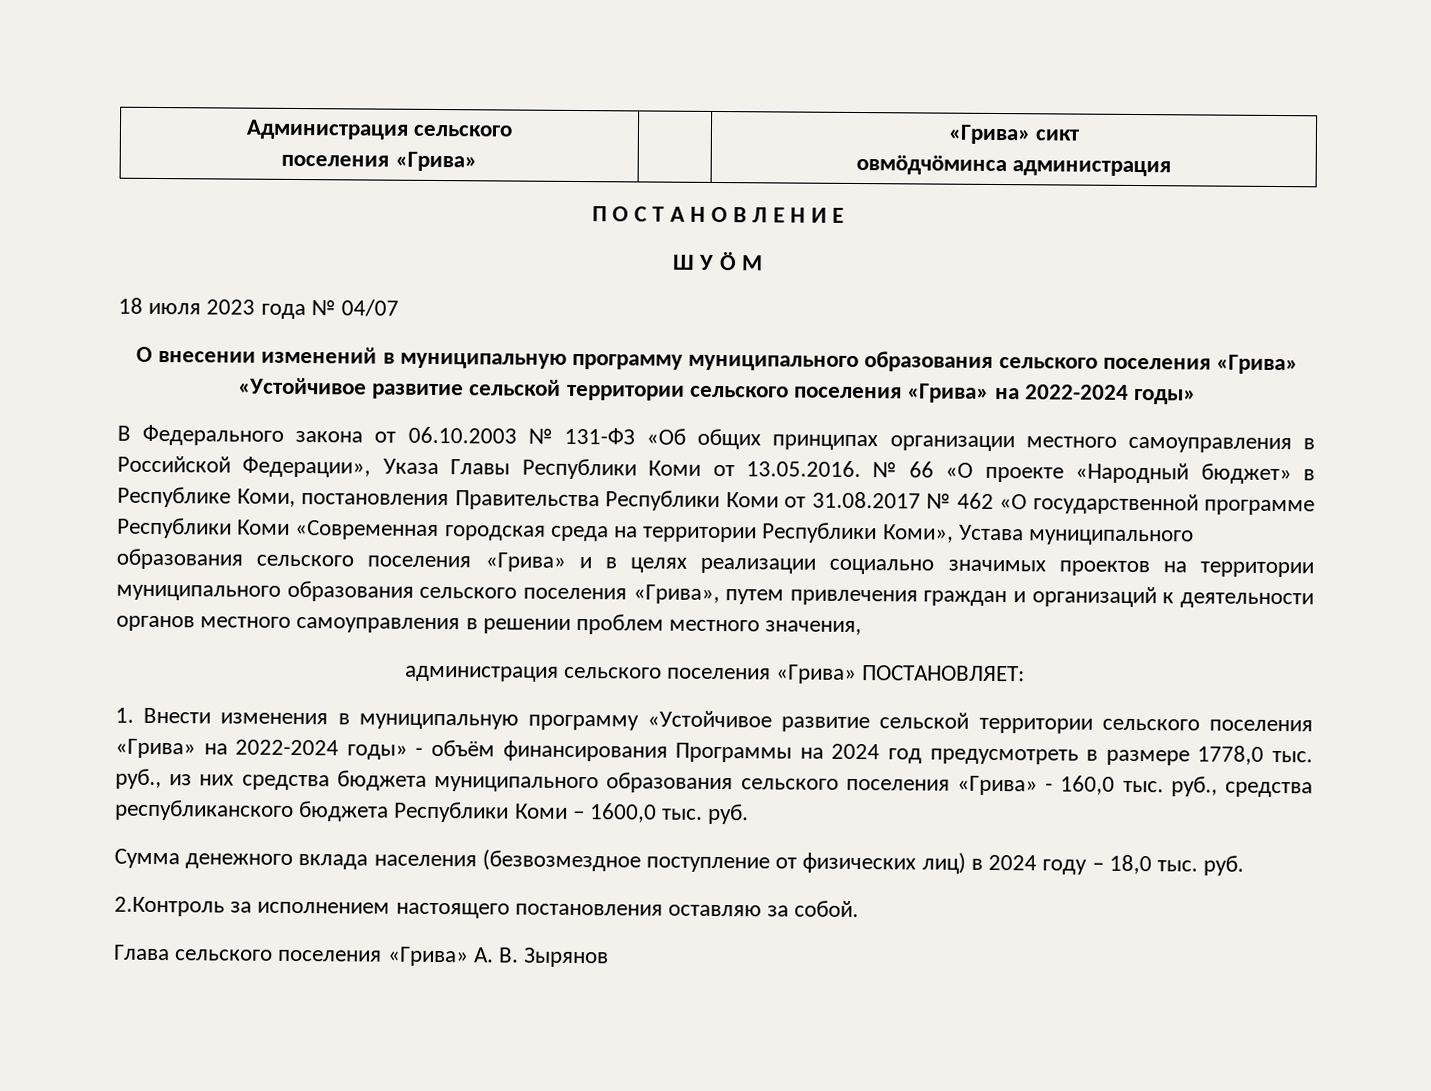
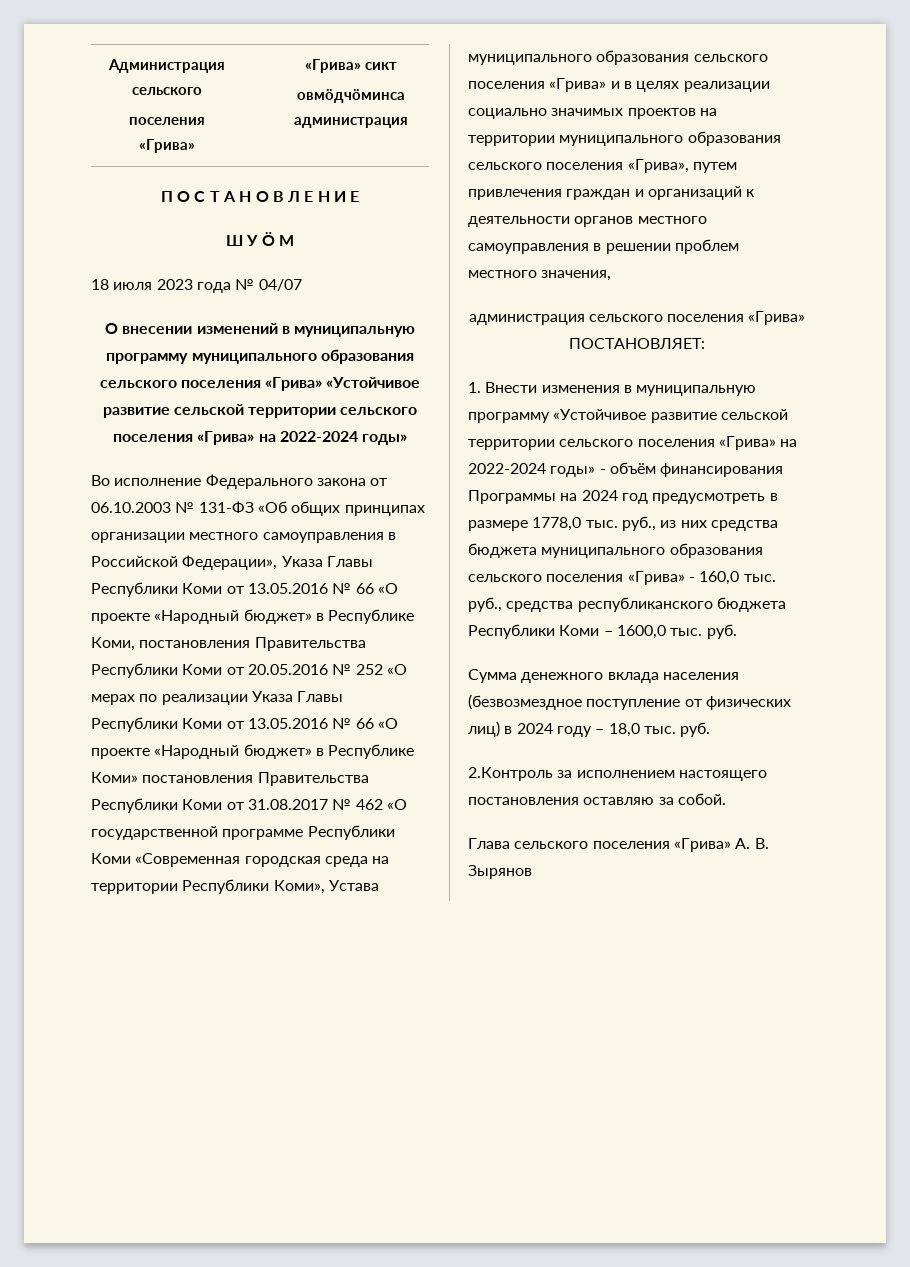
[117,425,131,441] В -> [91,475,202,486] Во исполнение
[746,460,862,478] 13.05.2016. -> [247,583,328,594] 13.05.2016
(806, 502) none -> [247,664,407,675] [91,691,344,705] [91,717,398,732] [91,744,415,759] [91,772,369,786] [91,798,244,813] 20.05.2016 № 252 «О мерах по реализации Указа Главы Республики Коми от 13.05.2016 № 66 «О проекте «Народный бюджет» в Республике Коми» постановления Правительства Республики Коми от

